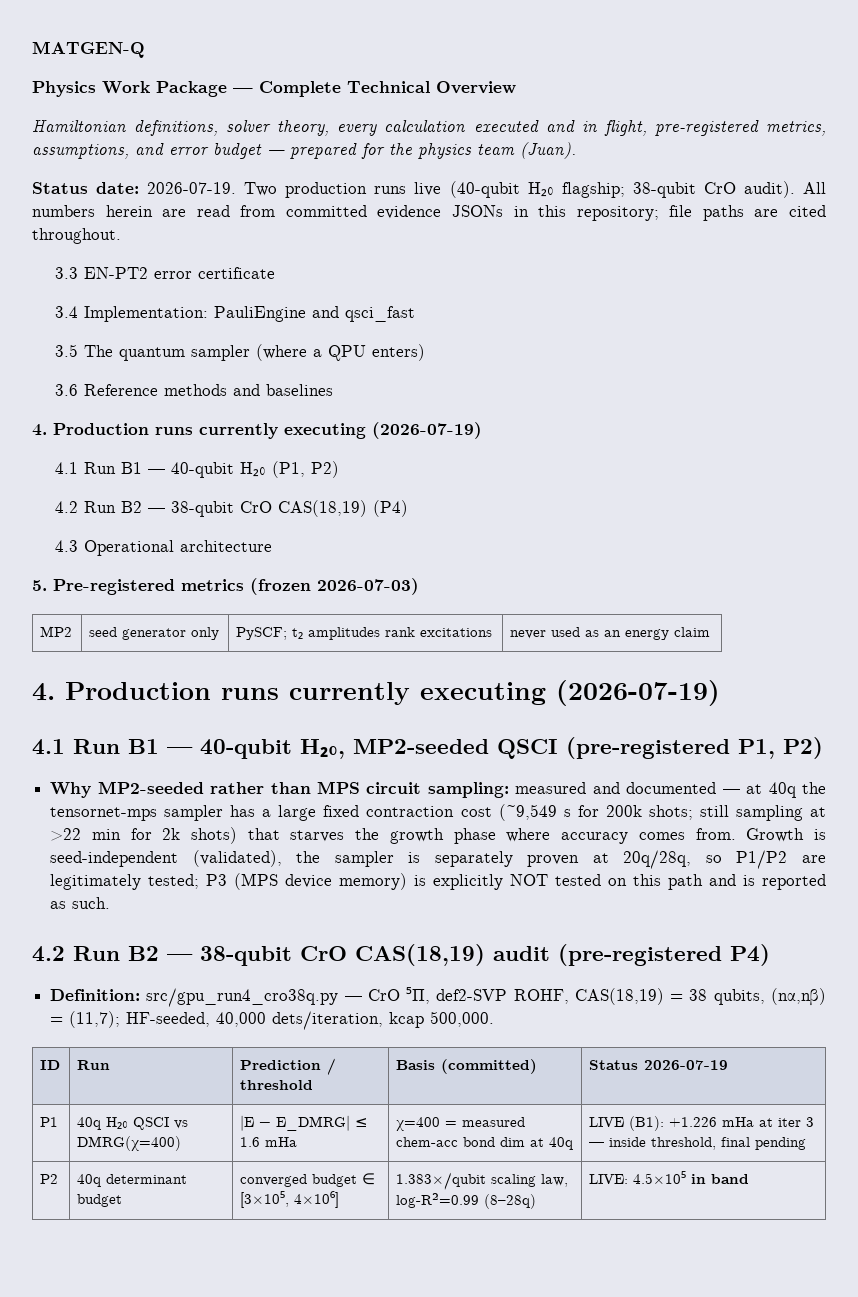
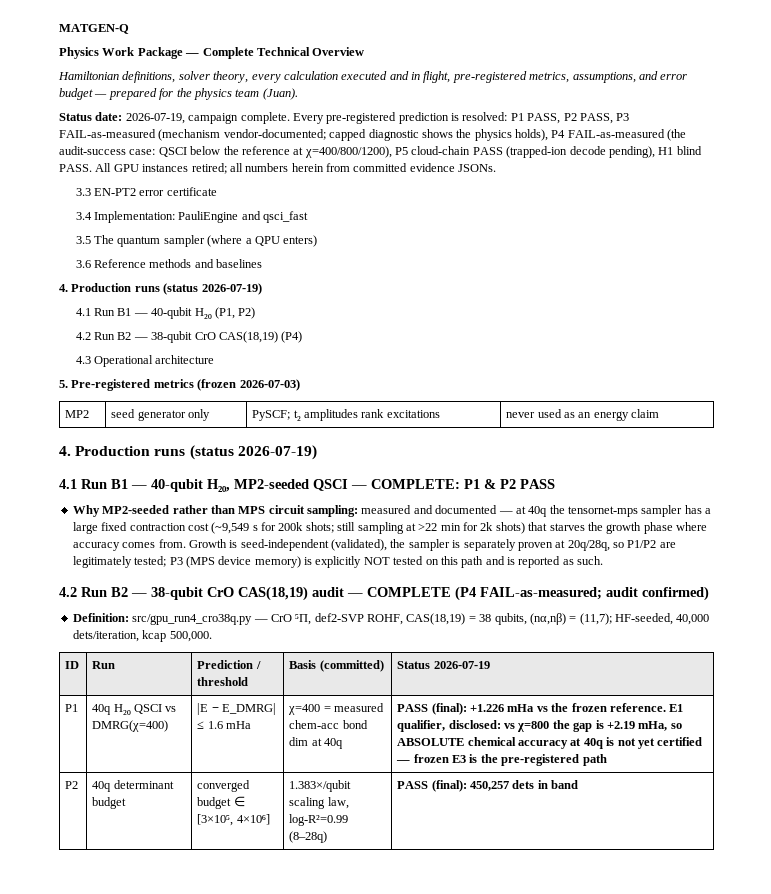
[147,181,827,198] [32,205,826,221] [32,228,121,244] 2026-07-19. Two production runs live (40-qubit H₂₀ flagship; 38-qubit CrO audit). All numbers herein are read from committed evidence JSONs in this repository; file paths are cited throughout. -> [125,112,630,124] [59,129,687,141] [59,146,702,158] [59,163,497,174] 2026-07-19, campaign complete. Every pre-registered prediction is resolved: P1 PASS, P2 PASS, P3 FAIL-as-measured (mechanism vendor-documented; capped diagnostic shows the physics holds), P4 FAIL-as-measured (the audit-success case: QSCI below the reference at χ=400/800/1200), P5 cloud-chain PASS (trapped-ion decode pending), H1 blind PASS. All GPU instances retired; all numbers herein from committed evidence JSONs.
[199,422,482,439] currently executing (2026-07-19) -> [163,283,262,295] (status 2026-07-19)
[289,680,720,706] currently executing (2026-07-19) -> [189,445,317,460] (status 2026-07-19)
[566,737,823,759] (pre-registered P1, P2) -> [351,479,555,489] — COMPLETE: P1 & P2 PASS
[558,944,770,966] (pre-registered P4) -> [347,586,709,601] — COMPLETE (P4 FAIL-as-measured; audit confirmed)
[589,1116,815,1131] [589,1137,807,1150] LIVE (B1): +1.226 mHa at iter 3 — inside threshold, final pending -> [397,703,684,715] [397,720,682,732] [397,737,703,749] [396,754,607,766] PASS (final): +1.226 mHa vs the frozen reference. E1 qualifier, disclosed: vs χ=800 the gap is +2.19 mHa, so ABSOLUTE chemical accuracy at 40q is not yet certified — frozen E3 is the pre-registered path
[589,1171,687,1184] LIVE: 4.5×10⁵ -> [397,780,535,792] PASS (final): 450,257 dets

